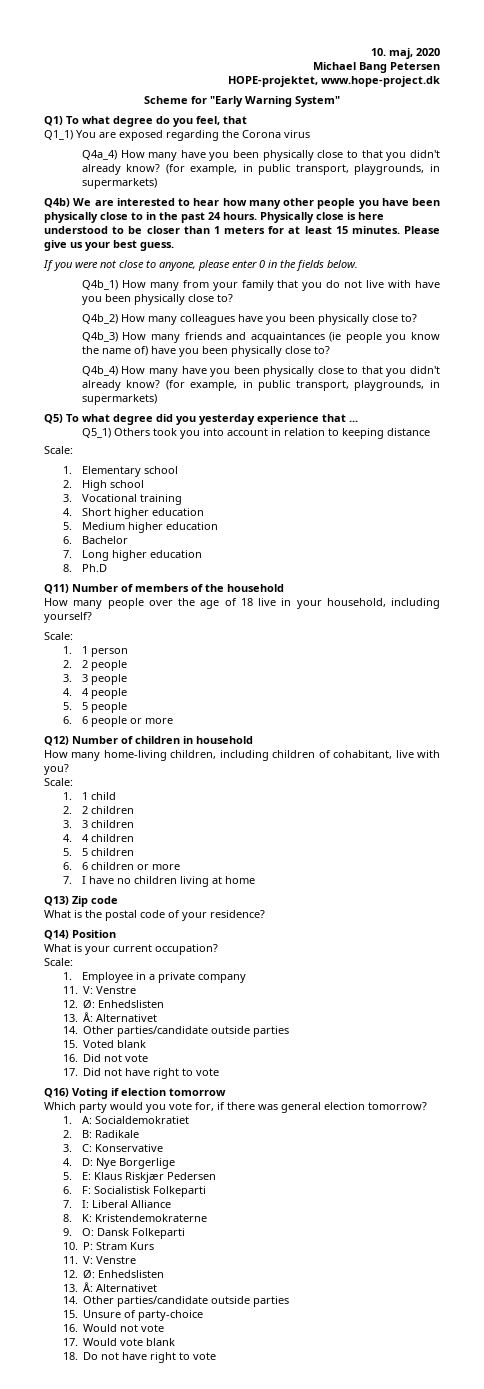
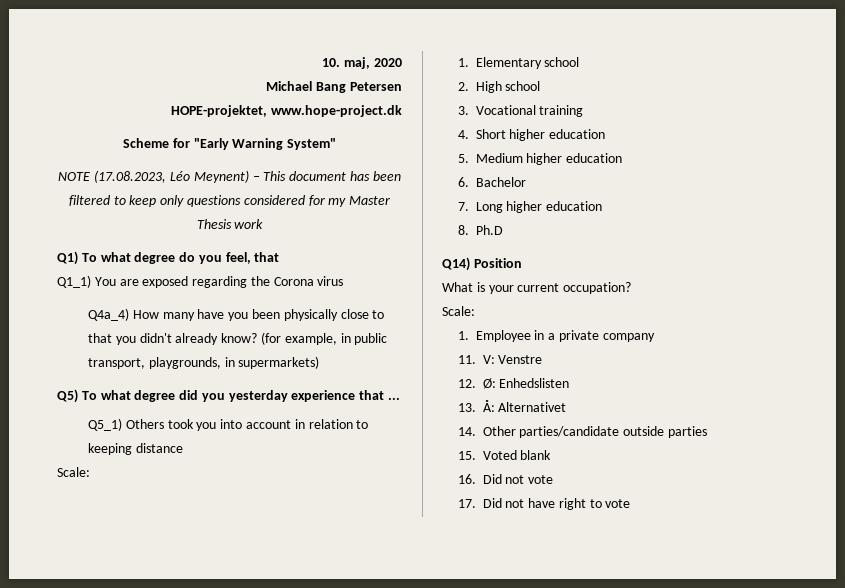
(340, 101) none -> [58,170,401,183] [68,195,391,207] [196,219,264,229] // NOTE (17.08.2023, Léo Meynent) – This document has been filtered to keep only questions considered for my Master Thesis work
[44,198,440,209] [44,212,384,223] [44,226,440,234] [44,240,174,251] [43,260,358,271] [81,280,441,291] [81,294,233,305] [81,314,417,325] [81,332,441,343] [81,346,330,357] [81,366,441,377] [81,380,440,391] [81,394,157,405] // Q4b) We are interested to hear how many other people you have been physically close to in the past 24 hours. Physically close is here understood to be closer than 1 meters for at least 15 minutes. Please give us your best guess. // If you were not close to anyone, please enter 0 in the fields below. // Q4b_1) How many from your family that you do not live with have you been physically close to? // Q4b_2) How many colleagues have you been physically close to? // Q4b_3) How many friends and acquaintances (ie people you know the name of) have you been physically close to? // Q4b_4) How many have you been physically close to that you didn't already know? (for example, in public transport, playgrounds, in supermarkets) -> (320, 362) none
[44,584,284,594] [44,598,440,609] [44,612,92,623] [44,632,73,640] [62,646,128,657] [62,660,127,671] [62,674,127,685] [62,688,127,699] [62,702,127,713] [62,716,173,727] [44,736,253,746] [44,750,441,761] [44,764,69,775] [44,778,73,786] [62,792,116,800] [62,806,134,814] [62,820,134,828] [62,834,134,842] [62,848,134,856] [62,862,180,870] [62,876,255,887] [44,896,118,907] [44,910,265,921] // Q11) Number of members of the household // How many people over the age of 18 live in your household, including yourself? // Scale: // 1. 1 person // 2. 2 people // 3. 3 people // 4. 4 people // 5. 5 people // 6. 6 people or more // Q12) Number of children in household // How many home-living children, including children of cohabitant, live with you? // Scale: // 1. 1 child // 2. 2 children // 3. 3 children // 4. 4 children // 5. 5 children // 6. 6 children or more // 7. I have no children living at home // Q13) Zip code // What is the postal code of your residence? -> (503, 230) none
[44,1088,226,1099] [44,1102,427,1113] [62,1116,189,1124] [62,1130,139,1138] [62,1144,163,1152] [62,1158,175,1169] [62,1172,216,1183] [62,1186,206,1197] [62,1200,171,1208] [62,1214,207,1222] [62,1228,185,1239] [62,1242,155,1250] [62,1256,137,1264] [62,1269,165,1279] [62,1282,158,1292] [62,1296,290,1307] [62,1310,204,1321] [62,1324,165,1332] [62,1338,176,1346] [62,1352,217,1363] // Q16) Voting if election tomorrow // Which party would you vote for, if there was general election tomorrow? // 1. A: Socialdemokratiet // 2. B: Radikale // 3. C: Konservative // 4. D: Nye Borgerlige // 5. E: Klaus Riskjær Pedersen // 6. F: Socialistisk Folkeparti // 7. I: Liberal Alliance // 8. K: Kristendemokraterne // 9. O: Dansk Folkeparti // 10. P: Stram Kurs // 11. V: Venstre // 12. Ø: Enhedslisten // 13. Å: Alternativet // 14. Other parties/candidate outside parties // 15. Unsure of party-choice // 16. Would not vote // 17. Would vote blank // 18. Do not have right to vote -> (631, 503) none

